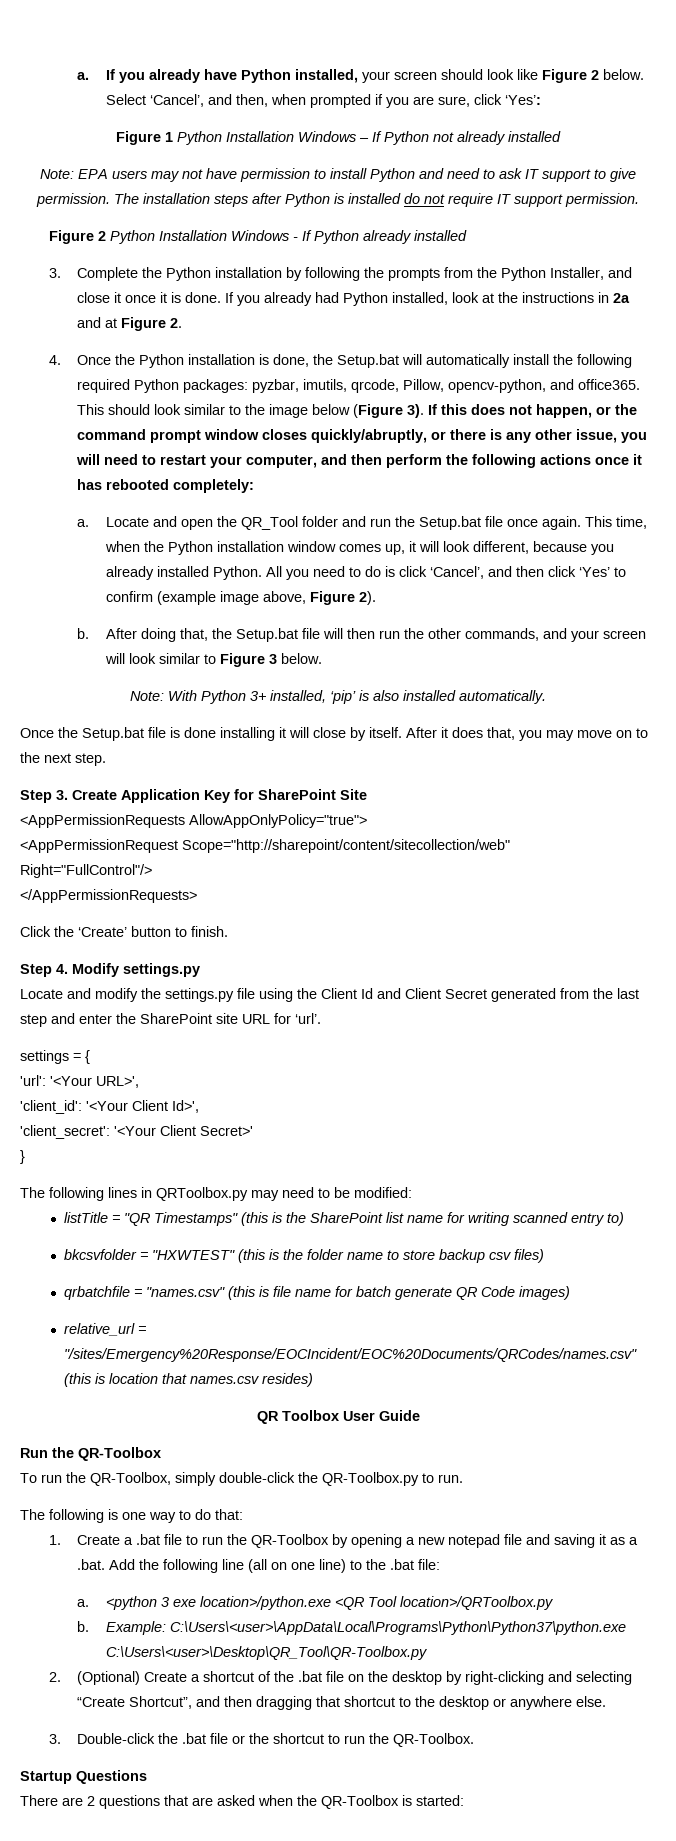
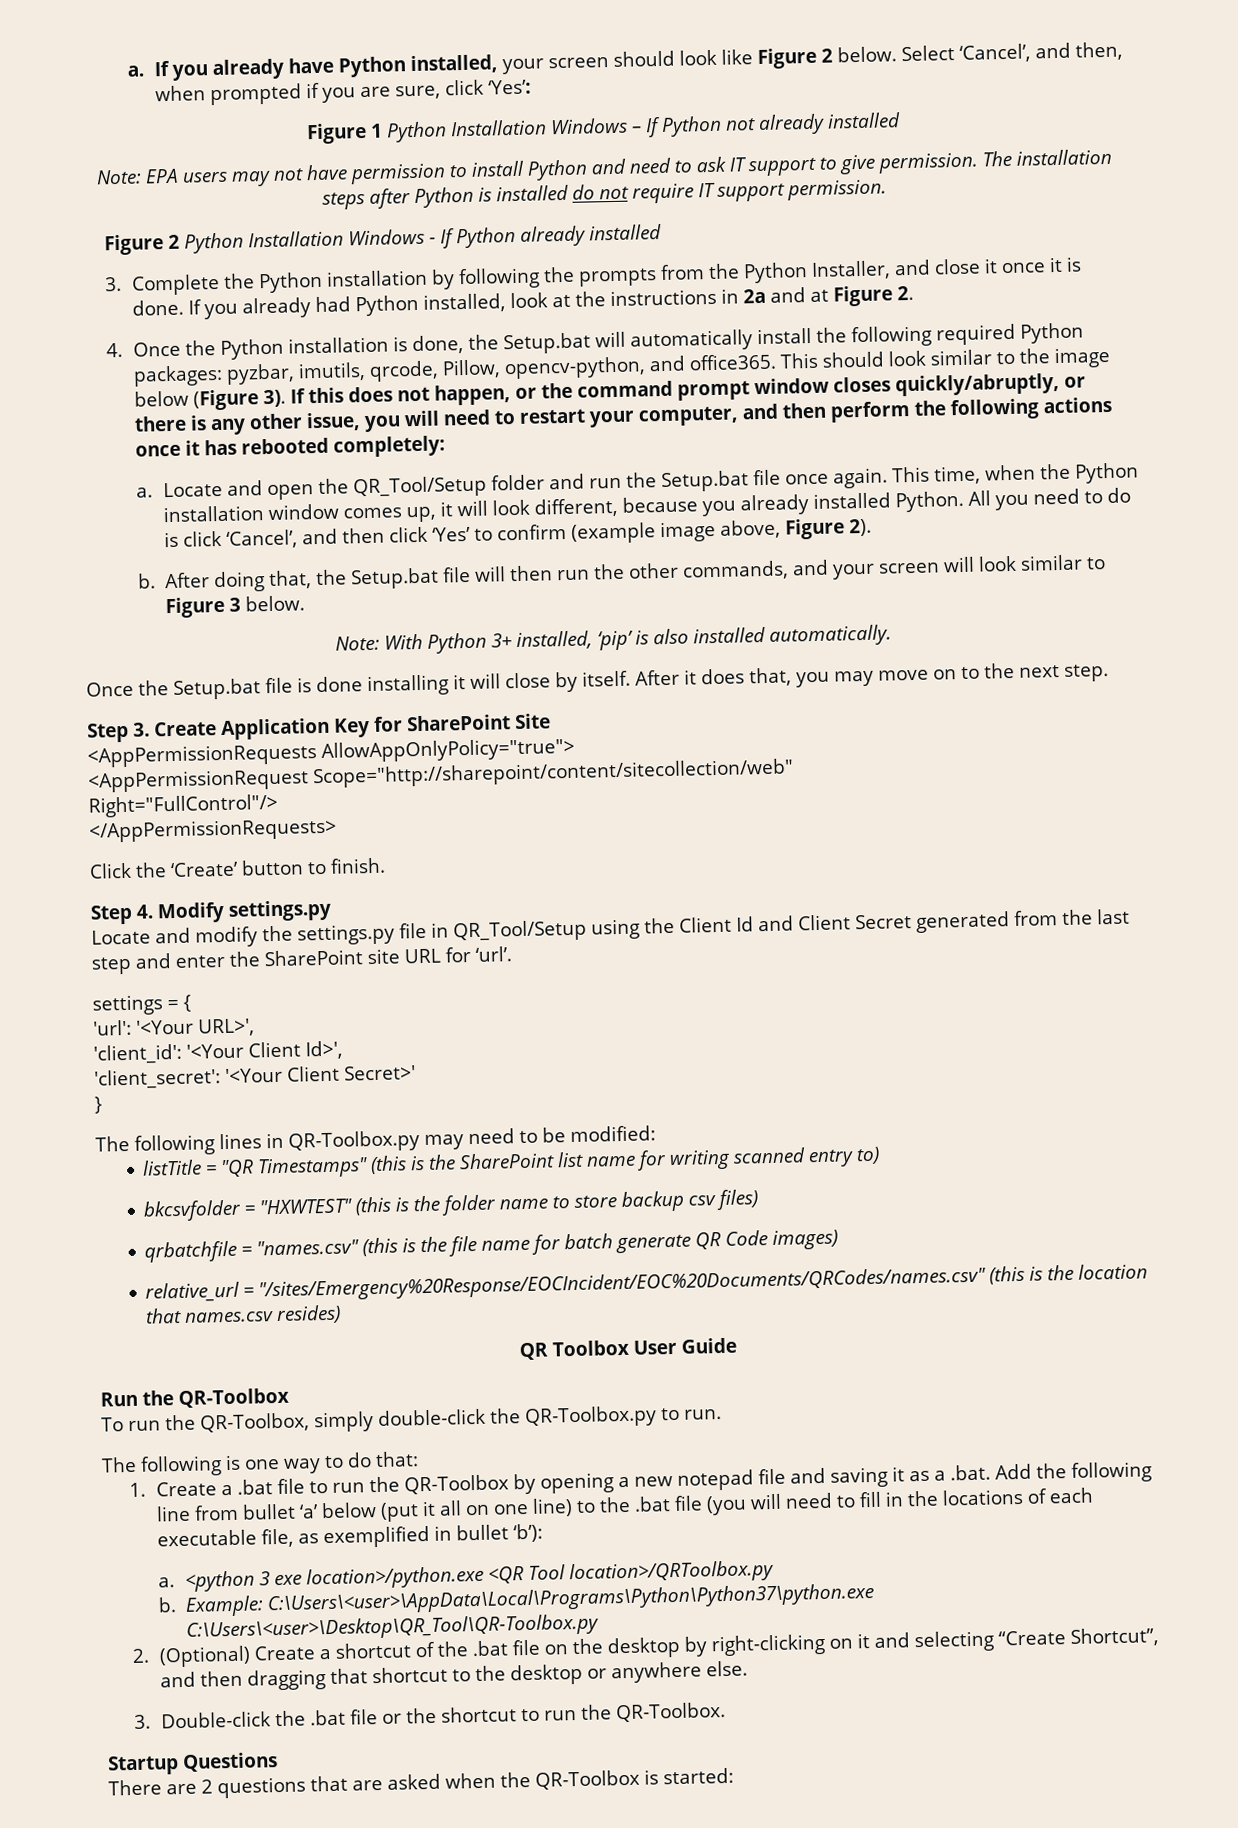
[240,516,298,530] QR_Tool -> [352,475,487,499] QR_Tool/Setup
(255, 993) none -> [431,919,587,943] in QR_Tool/Setup
[156,1187,248,1201] QRToolbox.py -> [288,1130,420,1153] QR-Toolbox.py
(270, 1291) none -> [420,1236,448,1253] the
(106, 1378) none -> [1047,1264,1075,1281] the
[248,1559,268,1573] (all -> [193,1500,462,1522] from bullet ‘a’ below (put it all
[418,1559,441,1570] file: -> [673,1487,1094,1516] [156,1523,543,1549] file (you will need to fill in the locations of each executable file, as exemplified in bullet ‘b’):
(545, 1678) none -> [828,1633,870,1649] on it

